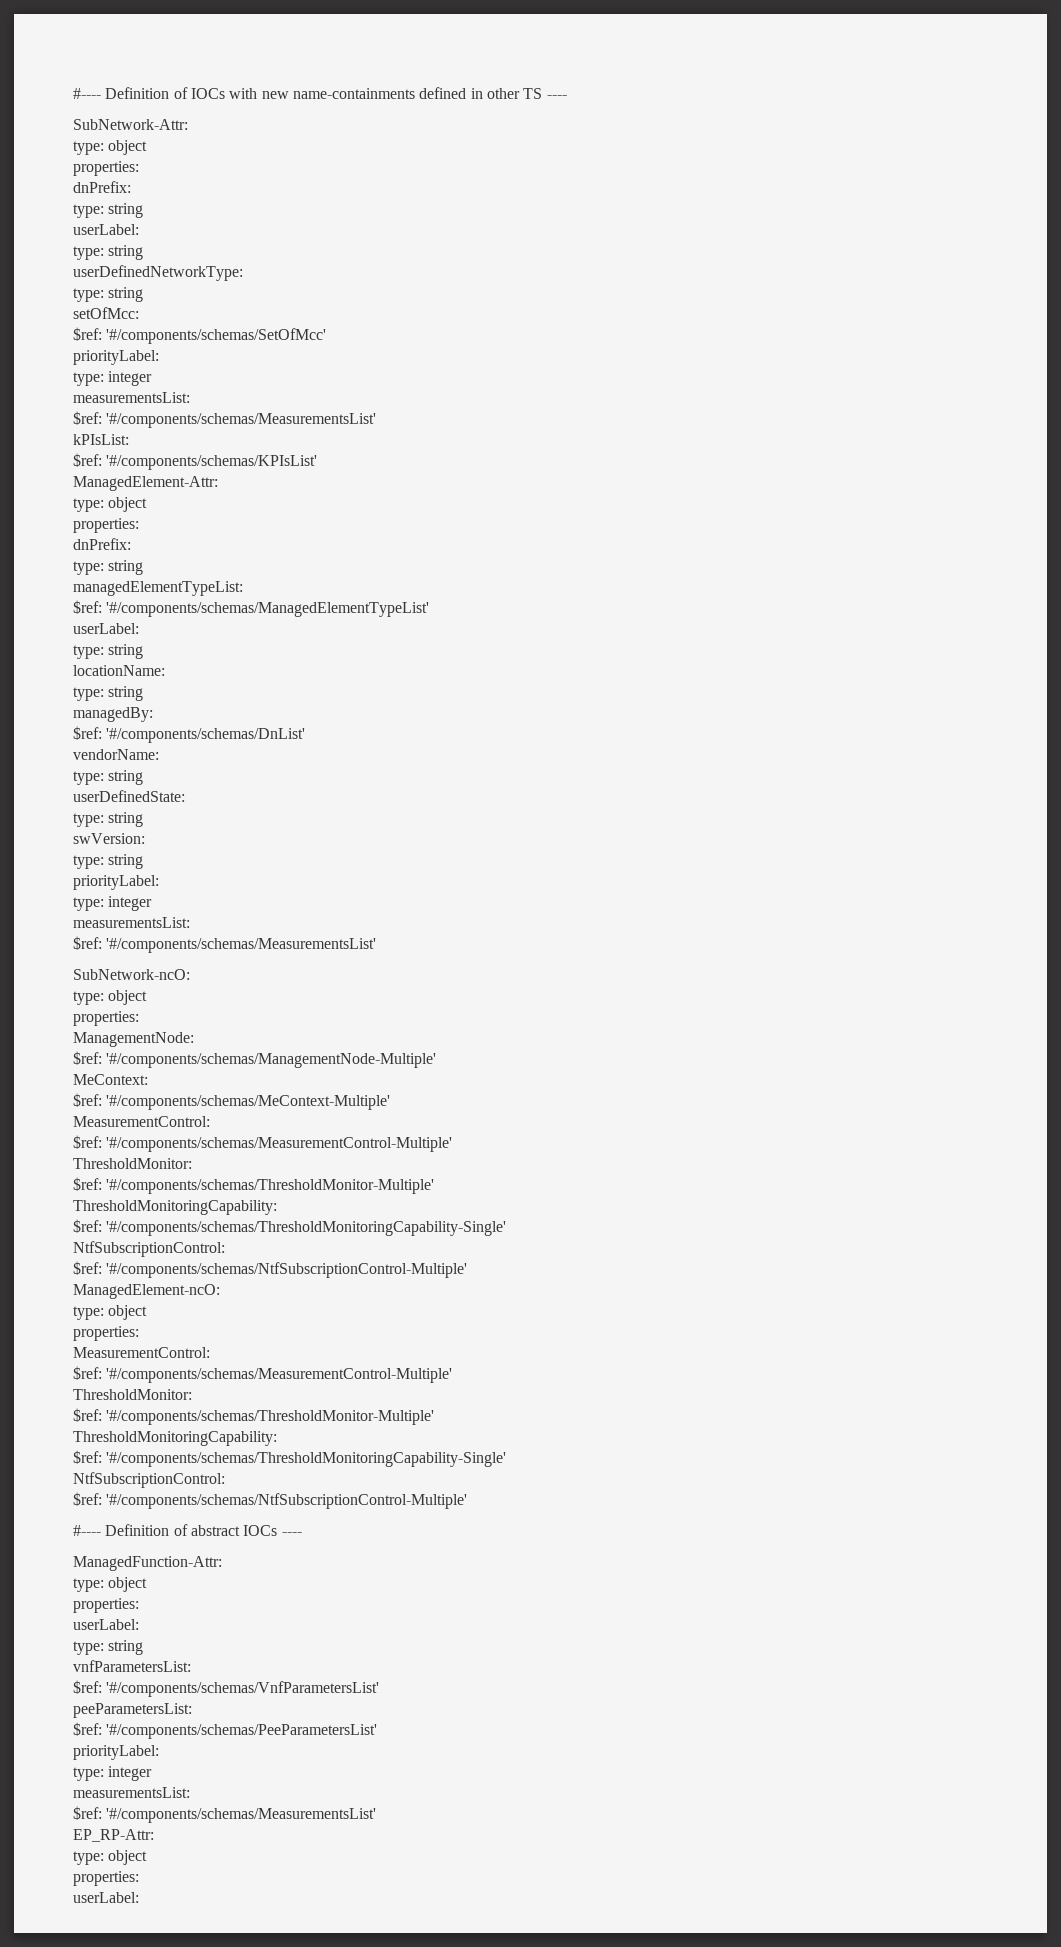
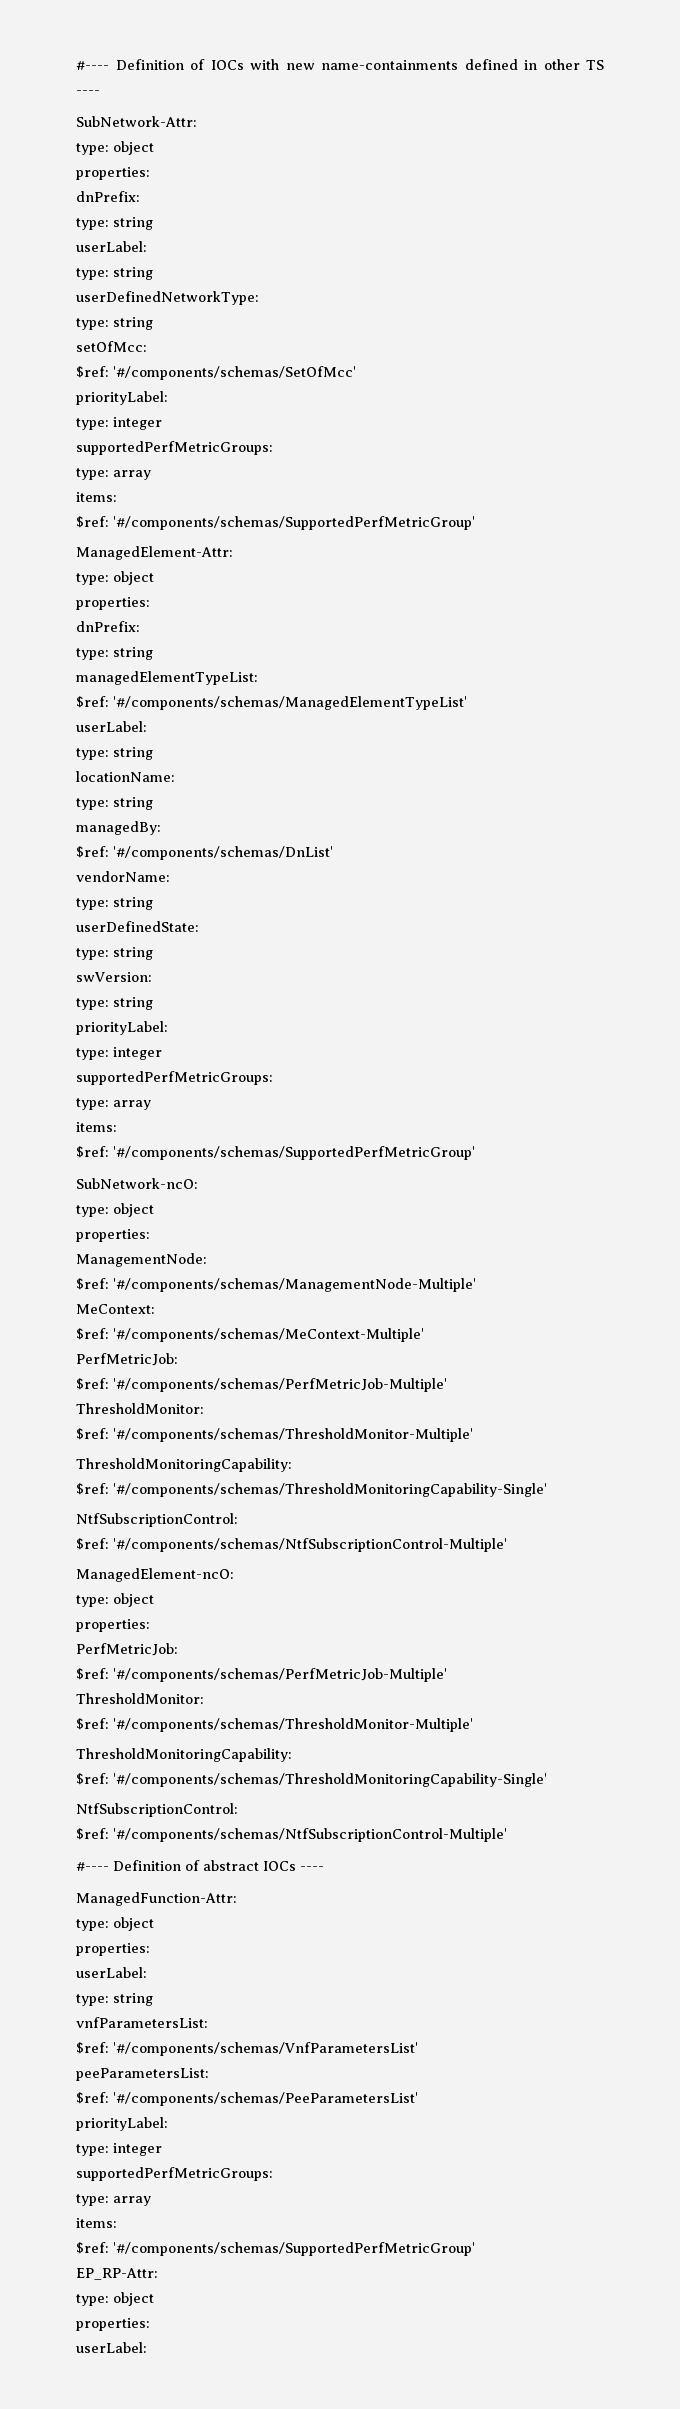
[73,392,190,403] [73,411,377,428] [73,434,129,445] [73,453,318,470] measurementsList: // $ref: '#/components/schemas/MeasurementsList' // kPIsList: // $ref: '#/components/schemas/KPIsList' -> [76,441,273,455] [76,468,151,480] [76,492,117,502] [76,516,475,530] supportedPerfMetricGroups: // type: array // items: // $ref: '#/components/schemas/SupportedPerfMetricGroup'
[73,917,190,928] [73,936,377,953] measurementsList: // $ref: '#/components/schemas/MeasurementsList' -> [76,1071,273,1085] [76,1098,151,1110] [76,1122,117,1132] [76,1146,475,1160] supportedPerfMetricGroups: // type: array // items: // $ref: '#/components/schemas/SupportedPerfMetricGroup'
[73,1116,210,1127] [73,1135,453,1152] MeasurementControl: // $ref: '#/components/schemas/MeasurementControl-Multiple' -> [76,1353,178,1366] [76,1378,447,1392] PerfMetricJob: // $ref: '#/components/schemas/PerfMetricJob-Multiple'
[73,1347,210,1358] [73,1366,453,1383] MeasurementControl: // $ref: '#/components/schemas/MeasurementControl-Multiple' -> [76,1643,178,1656] [76,1668,447,1682] PerfMetricJob: // $ref: '#/components/schemas/PerfMetricJob-Multiple'
[73,1787,190,1798] [73,1806,377,1823] measurementsList: // $ref: '#/components/schemas/MeasurementsList' -> [76,2167,273,2181] [76,2194,151,2206] [76,2218,117,2228] [76,2242,475,2256] supportedPerfMetricGroups: // type: array // items: // $ref: '#/components/schemas/SupportedPerfMetricGroup'

